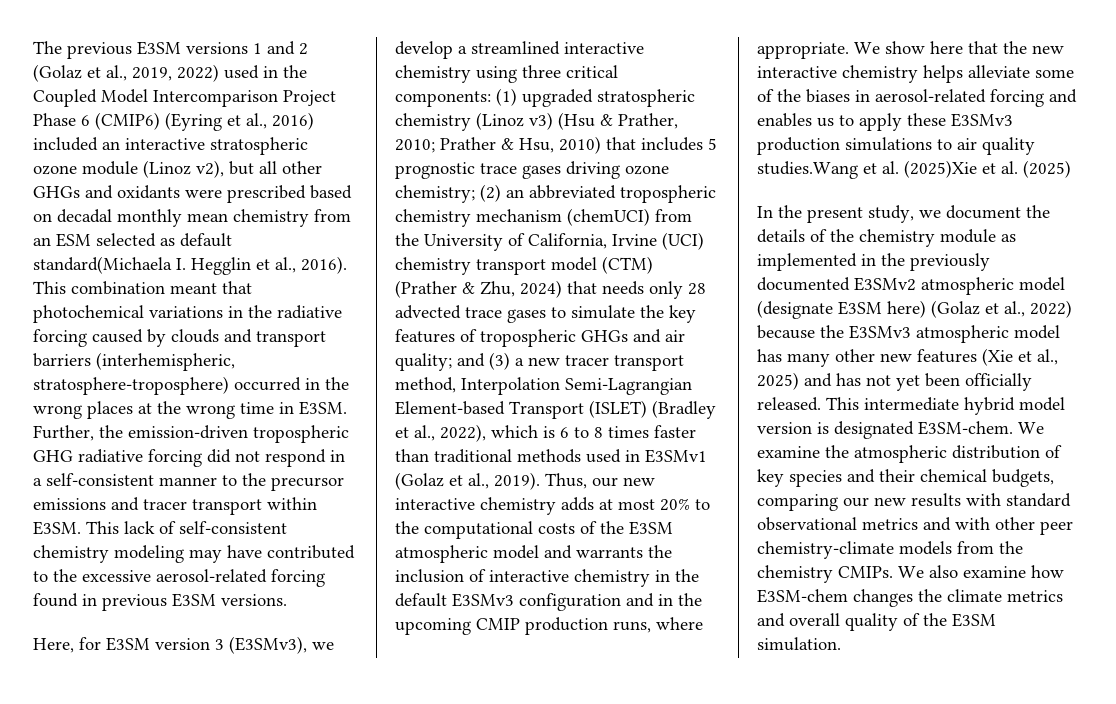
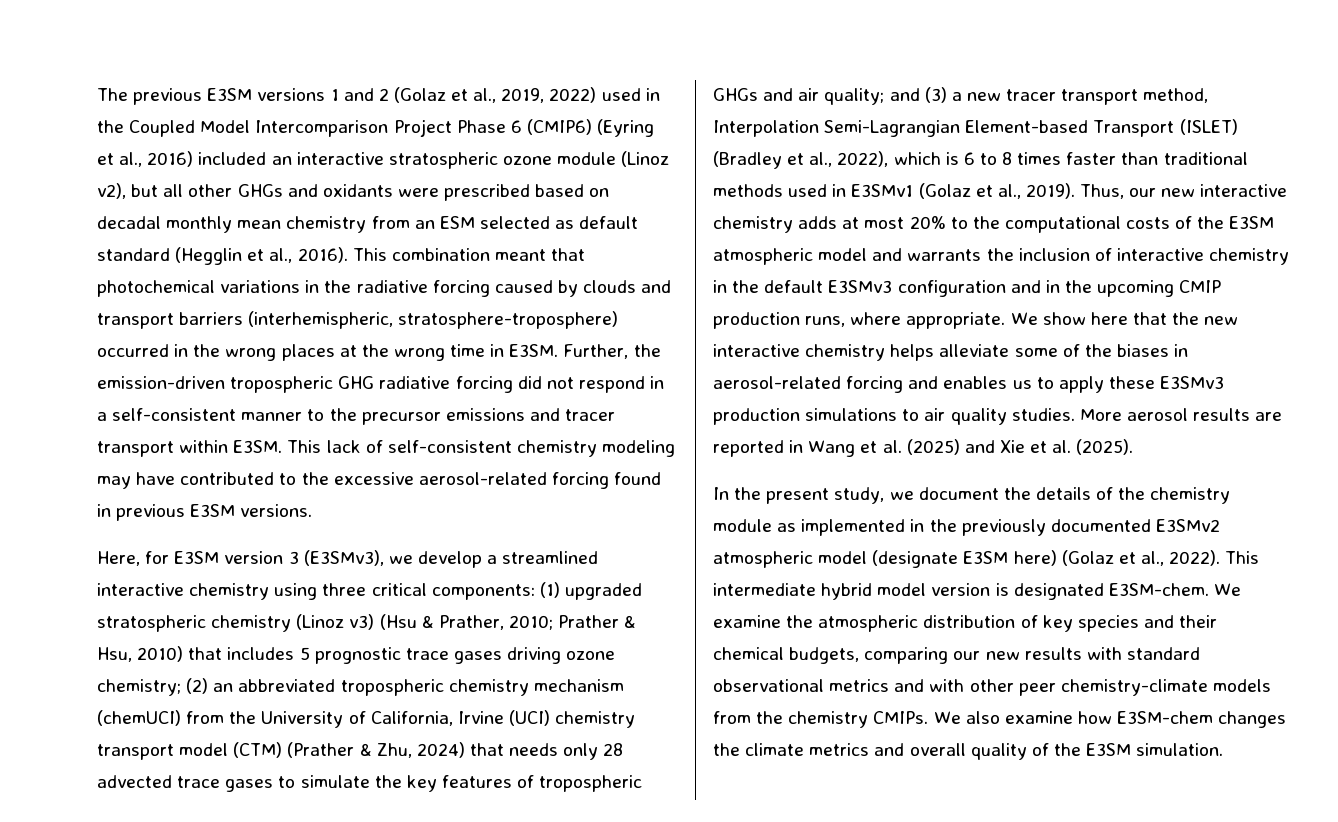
[33,256,251,275] standard(Michaela I. Hegglin -> [97,247,243,265] standard (Hegglin
[757,160,1071,179] studies.Wang et al. (2025)Xie et al. (2025) -> [1011,408,1283,421] [713,439,1134,457] studies. More aerosol results are reported in Wang et al. (2025) and Xie et al. (2025).
[1030,300,1072,318] [757,325,1060,343] [757,348,1058,367] [757,372,1032,391] [757,397,821,411] 2022) because the E3SMv3 atmospheric model has many other new features (Xie et al., 2025) and has not yet been officially released. -> [1169,550,1221,566] 2022).

